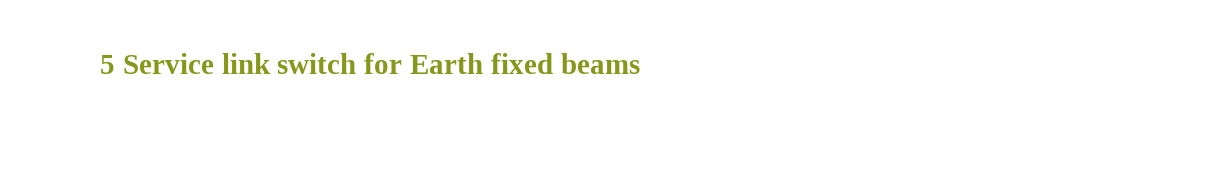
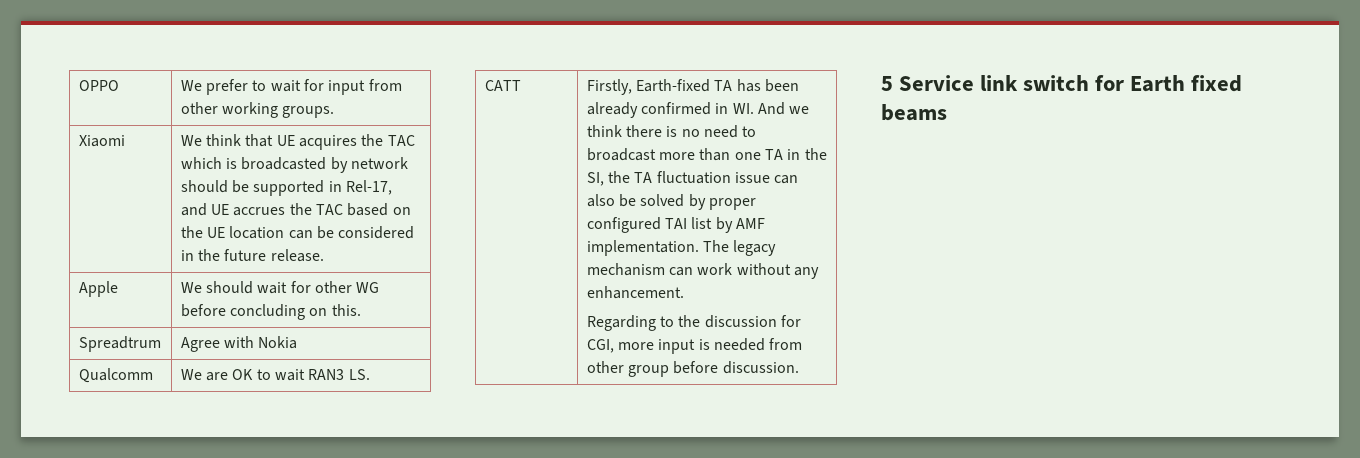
(100, 64) none -> [78,80,119,91] [180,79,402,95] [180,102,335,118] [78,135,125,147] [180,134,415,150] [180,157,408,173] [180,180,392,196] [180,203,411,216] [180,226,415,239] [180,249,324,262] [78,281,118,297] [180,281,380,294] [180,304,361,320] [78,336,161,352] [180,336,298,352] [78,368,153,383] [180,369,370,381] [484,80,521,91] [586,79,799,95] [586,102,810,118] [586,125,757,138] [586,148,827,161] [586,171,799,186] [586,194,756,210] [586,217,765,233] [586,240,777,256] [586,263,819,279] [586,286,684,299] [586,315,801,331] [586,338,803,354] [586,361,799,377] OPPO | We prefer to wait for input from other working groups. // Xiaomi | We think that UE acquires the TAC which is broadcasted by network should be supported in Rel-17, and UE accrues the TAC based on the UE location can be considered in the future release. // Apple | We should wait for other WG before concluding on this. // Spreadtrum | Agree with Nokia // Qualcomm | We are OK to wait RAN3 LS. // CATT | Firstly, Earth-fixed TA has been already confirmed in WI. And we think there is no need to broadcast more than one TA in the SI, the TA fluctuation issue can also be solved by proper configured TAI list by AMF implementation. The legacy mechanism can work without any enhancement. // Regarding to the discussion for CGI, more input is needed from other group before discussion. //

